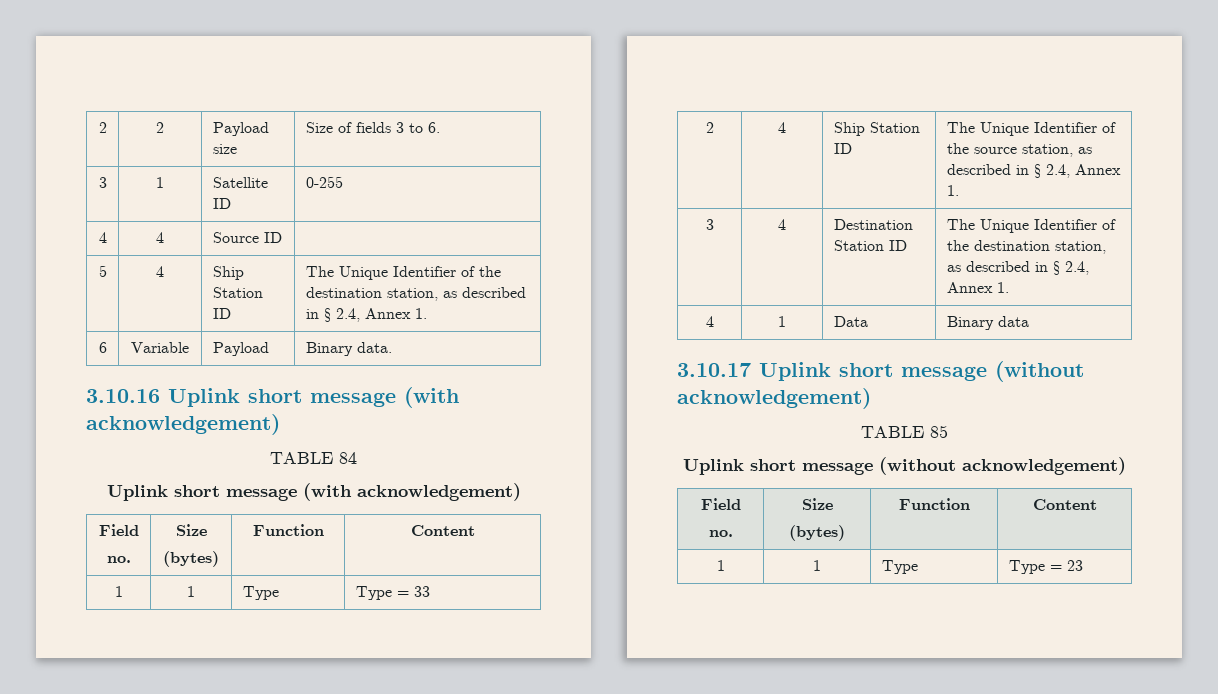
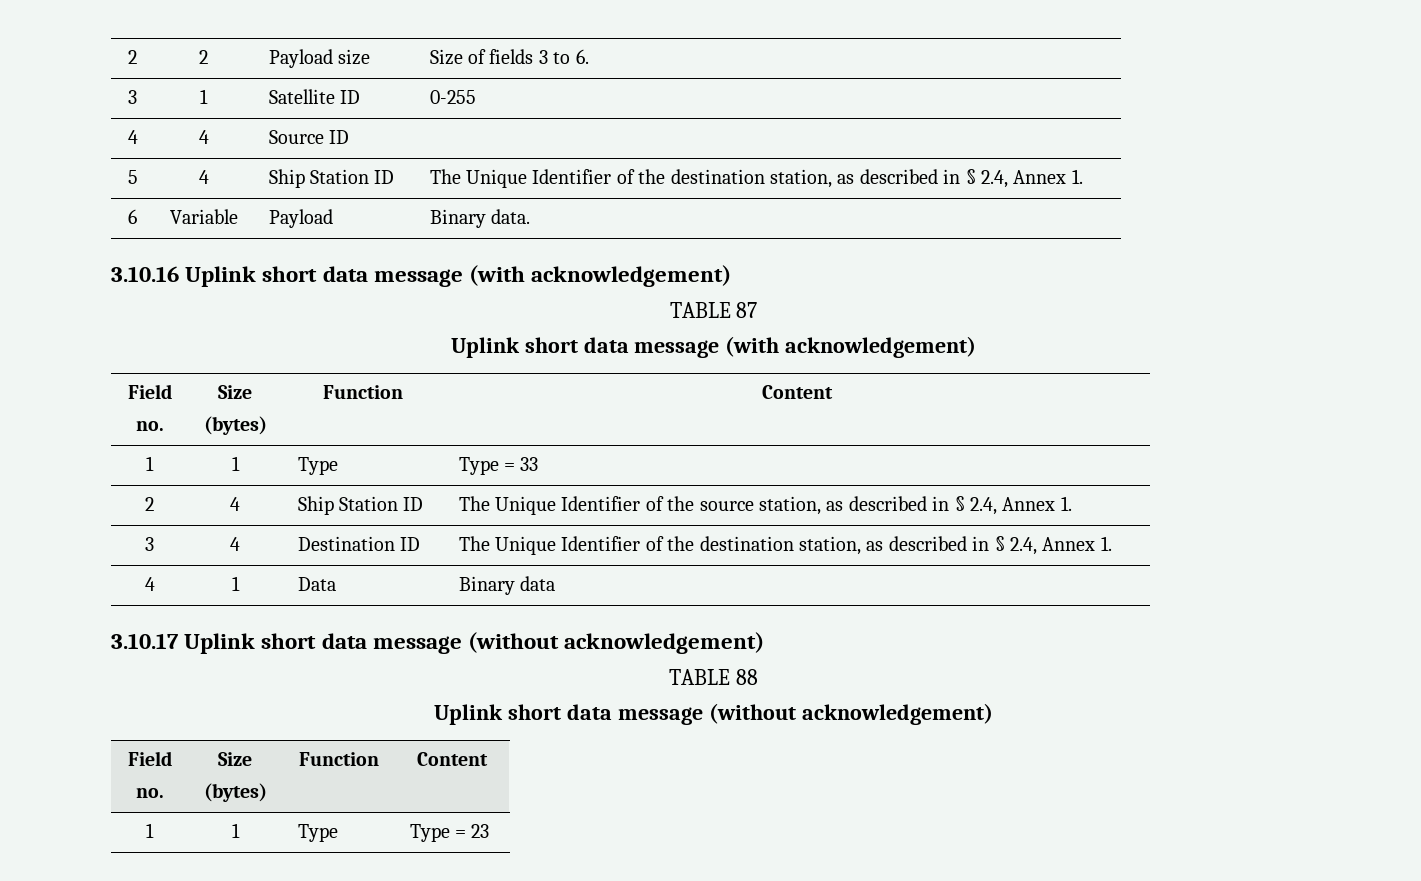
(302, 396) none -> [322,266,368,282] data
[339,452,357,464] [106,485,220,501] 84 // Uplink short -> [736,302,758,318] [450,337,629,358] 87 // Uplink short data
[833,240,884,251] Station -> (395, 543) none
(893, 370) none -> [321,633,367,649] data
[930,425,948,438] [683,459,796,475] 85 // Uplink short -> [735,669,758,685] [434,704,613,725] 88 // Uplink short data

